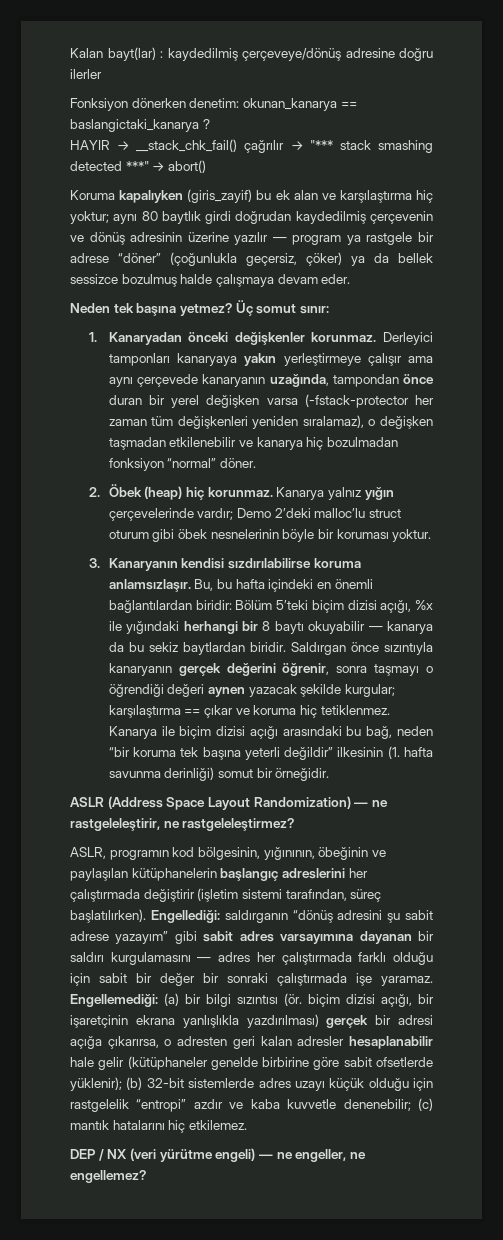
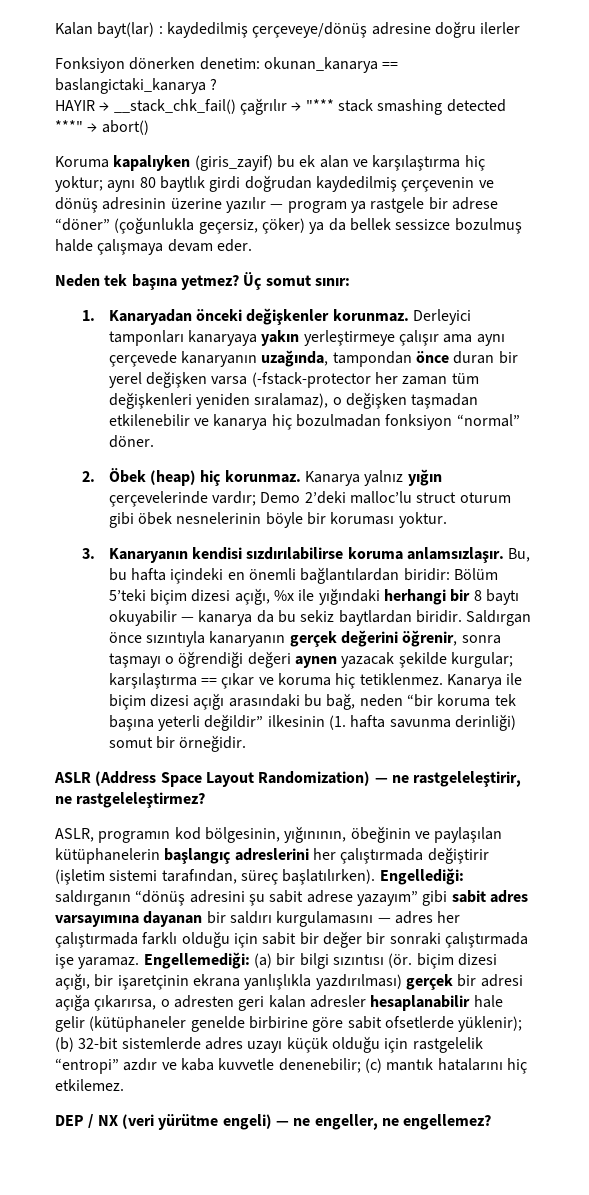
[347,600,377,610] dizisi -> [191,589,231,602] dizesi
[216,726,246,736] dizisi -> [150,694,190,707] dizesi
[346,994,375,1004] dizisi -> [457,953,497,966] dizesi

